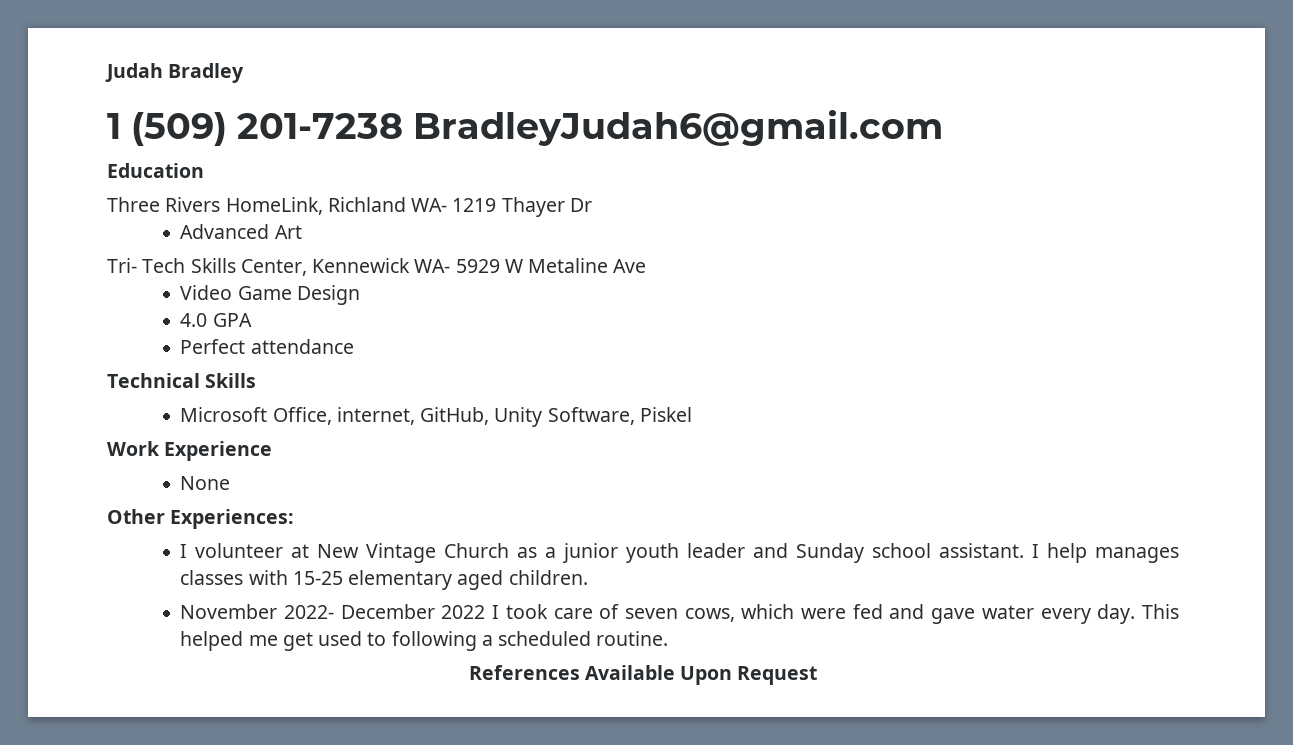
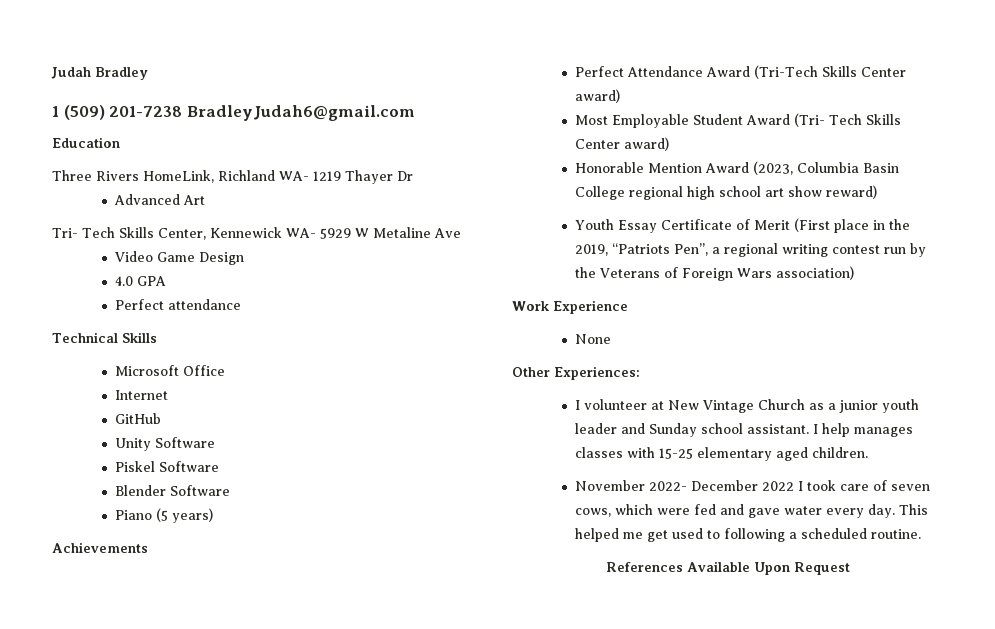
[272,407,692,427] Office, internet, GitHub, Unity Software, Piskel -> [182,365,225,376] [114,390,168,400] [114,413,161,424] [114,437,215,451] [114,461,219,472] [114,485,230,496] [114,508,213,523] [52,542,148,553] [574,65,906,79] [574,89,620,103] [574,113,901,128] [574,137,669,151] [574,161,899,175] [574,185,877,200] [574,218,910,233] [574,243,926,257] [574,266,854,281] Office // Internet // GitHub // Unity Software // Piskel Software // Blender Software // Piano (5 years) // Achievements // Perfect Attendance Award (Tri-Tech Skills Center award) // Most Employable Student Award (Tri- Tech Skills Center award) // Honorable Mention Award (2023, Columbia Basin College regional high school art show reward) // Youth Essay Certificate of Merit (First place in the 2019, “Patriots Pen”, a regional writing contest run by the Veterans of Foreign Wars association)

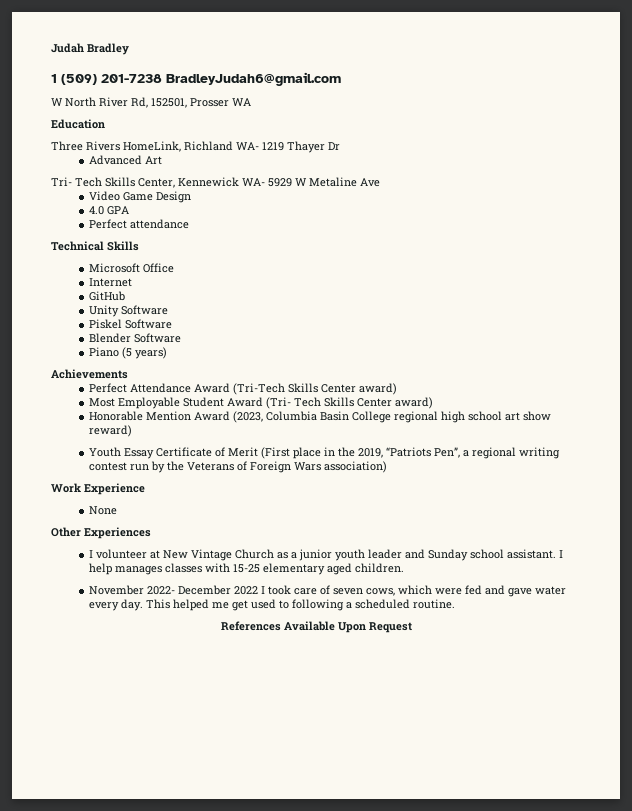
(415, 113) none -> [51,97,251,108] // W North River Rd, 152501, Prosser WA
[554,366,640,380] Experiences: -> [84,527,151,539] Experiences

